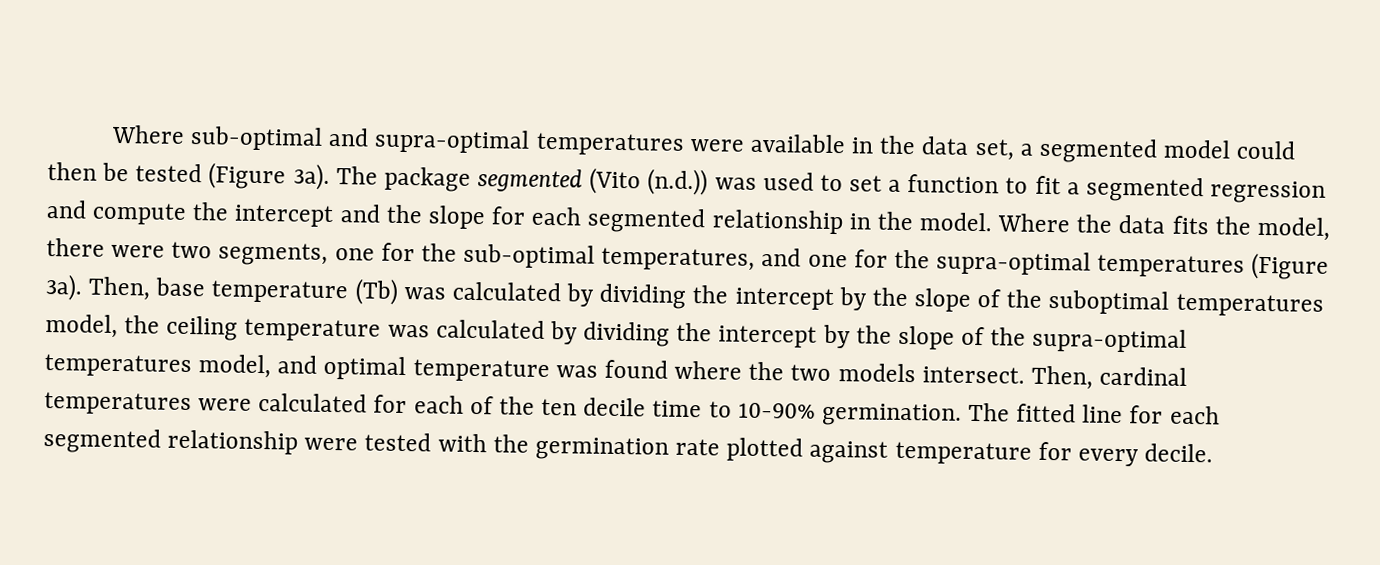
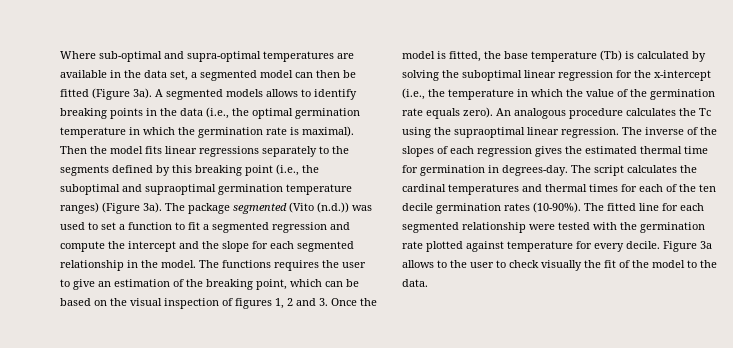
[689,138,744,152] were -> [337,53,354,59] are
[1236,140,1297,160] could -> [295,72,313,78] can
[135,163,203,183] tested -> [60,88,357,100] [60,107,360,119] [60,126,354,138] [60,146,349,157] [60,164,319,176] [60,184,352,195] [60,202,99,214] fitted (Figure 3a). A segmented models allows to identify breaking points in the data (i.e., the optimal germination temperature in which the germination rate is maximal). Then the model fits linear regressions separately to the segments defined by this breaking point (i.e., the suboptimal and supraoptimal germination temperature ranges)
[997,213,1330,241] [46,238,1330,280] [45,274,152,301] Where the data fits the model, there were two segments, one for the sub-optimal temperatures, and one for the supra-optimal temperatures (Figure 3a). Then, -> [199,260,366,271] [60,279,359,290] [60,298,377,309] [402,51,501,62] The functions requires the user to give an estimation of the breaking point, which can be based on the visual inspection of figures 1, 2 and 3. Once the model is fitted, the
[403,281,1324,317] [45,314,1188,353] [44,354,1188,390] [44,391,368,416] was calculated by dividing the intercept by the slope of the suboptimal temperatures model, the ceiling temperature was calculated by dividing the intercept by the slope of the supra-optimal temperatures model, and optimal temperature was found where the two models intersect. Then, cardinal temperatures were calculated -> [625,51,706,62] [402,70,711,81] [402,88,715,100] [402,107,711,119] [402,127,717,138] [402,146,708,157] [402,165,697,176] [402,184,618,195] is calculated by solving the suboptimal linear regression for the x-intercept (i.e., the temperature in which the value of the germination rate equals zero). An analogous procedure calculates the Tc using the supraoptimal linear regression. The inverse of the slopes of each regression gives the estimated thermal time for germination in degrees-day. The script calculates the cardinal temperatures and thermal times
[652,400,962,427] time to 10-90% germination. -> [436,202,581,214] germination rates (10-90%).
(1214, 453) none -> [663,241,712,252] [402,260,717,271] [402,279,428,287] Figure 3a allows to the user to check visually the fit of the model to the data.

